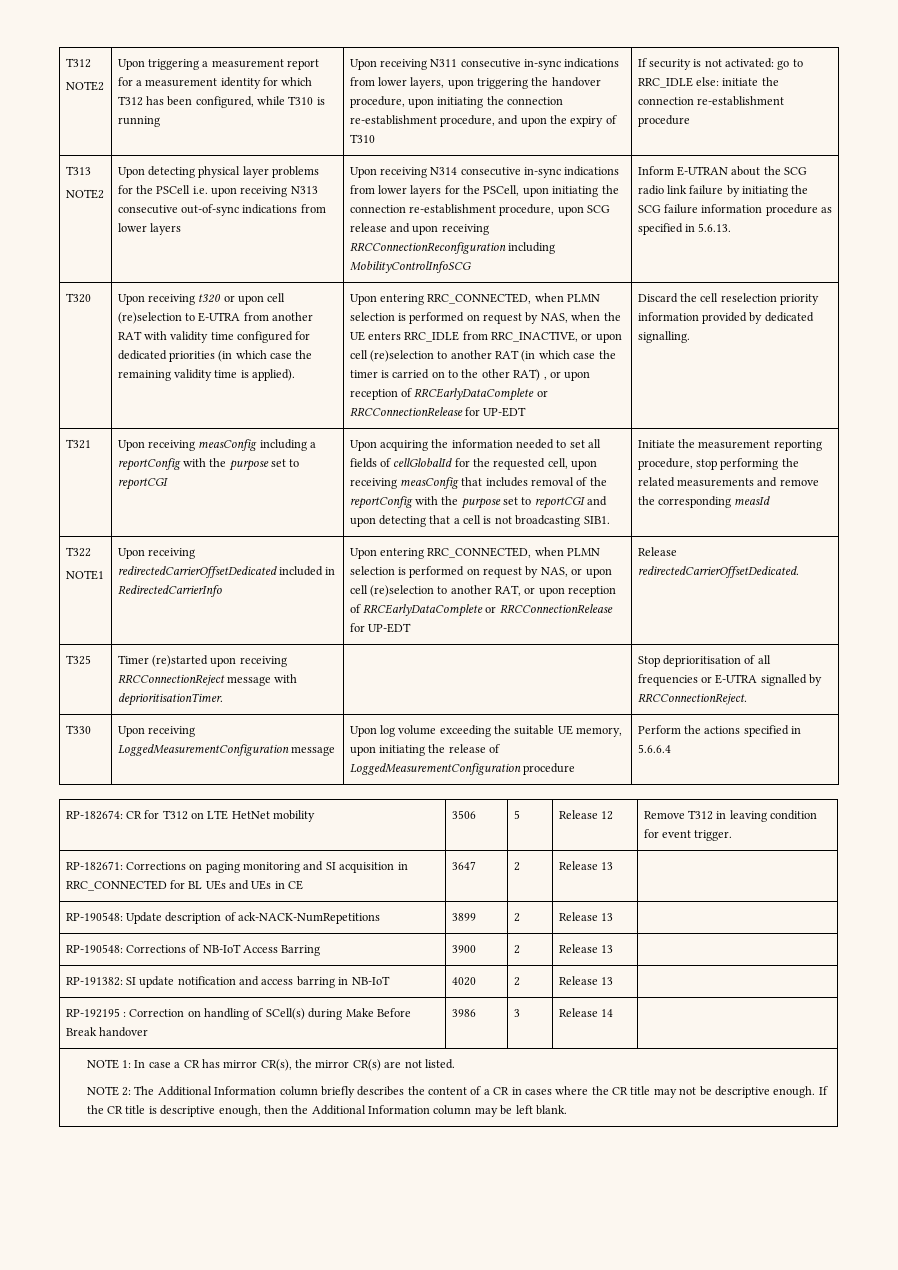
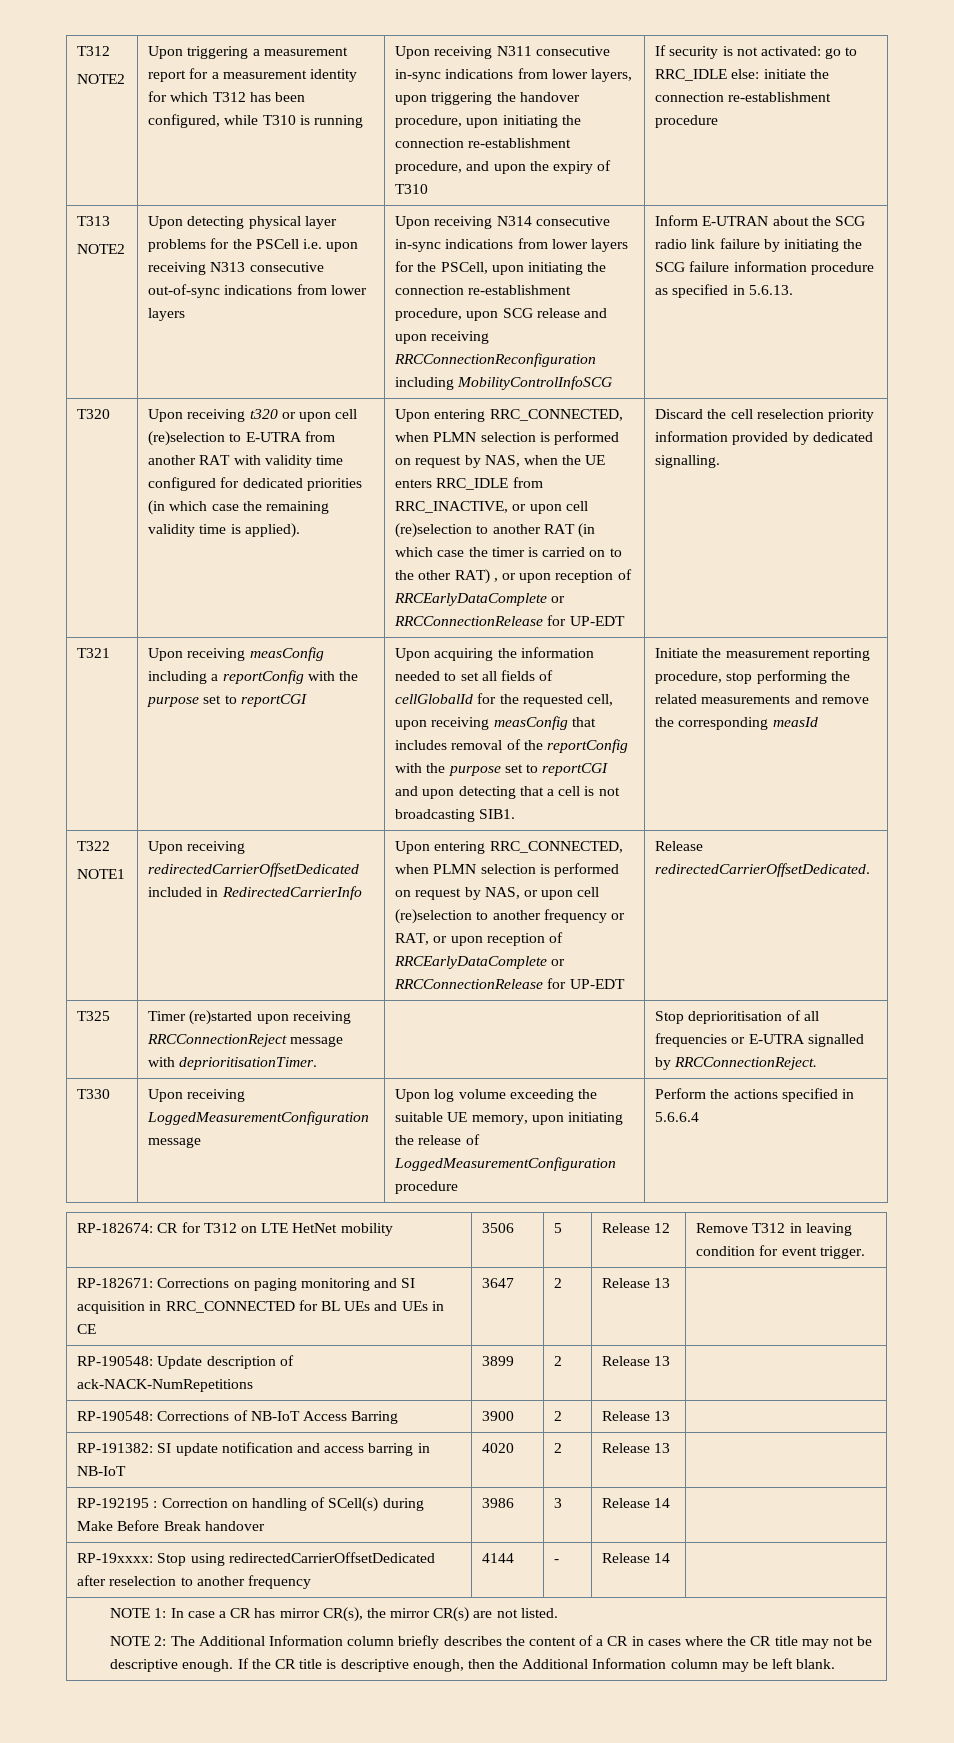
(492, 589) none -> [543,909,625,923] frequency or
(613, 1013) none -> [77,1552,435,1566] [77,1575,311,1589] [482,1553,515,1563] [554,1559,560,1563] [602,1553,671,1563] // RP-19xxxx: Stop using redirectedCarrierOffsetDedicated after reselection to another frequency | 4144 | - | Release 14 |

